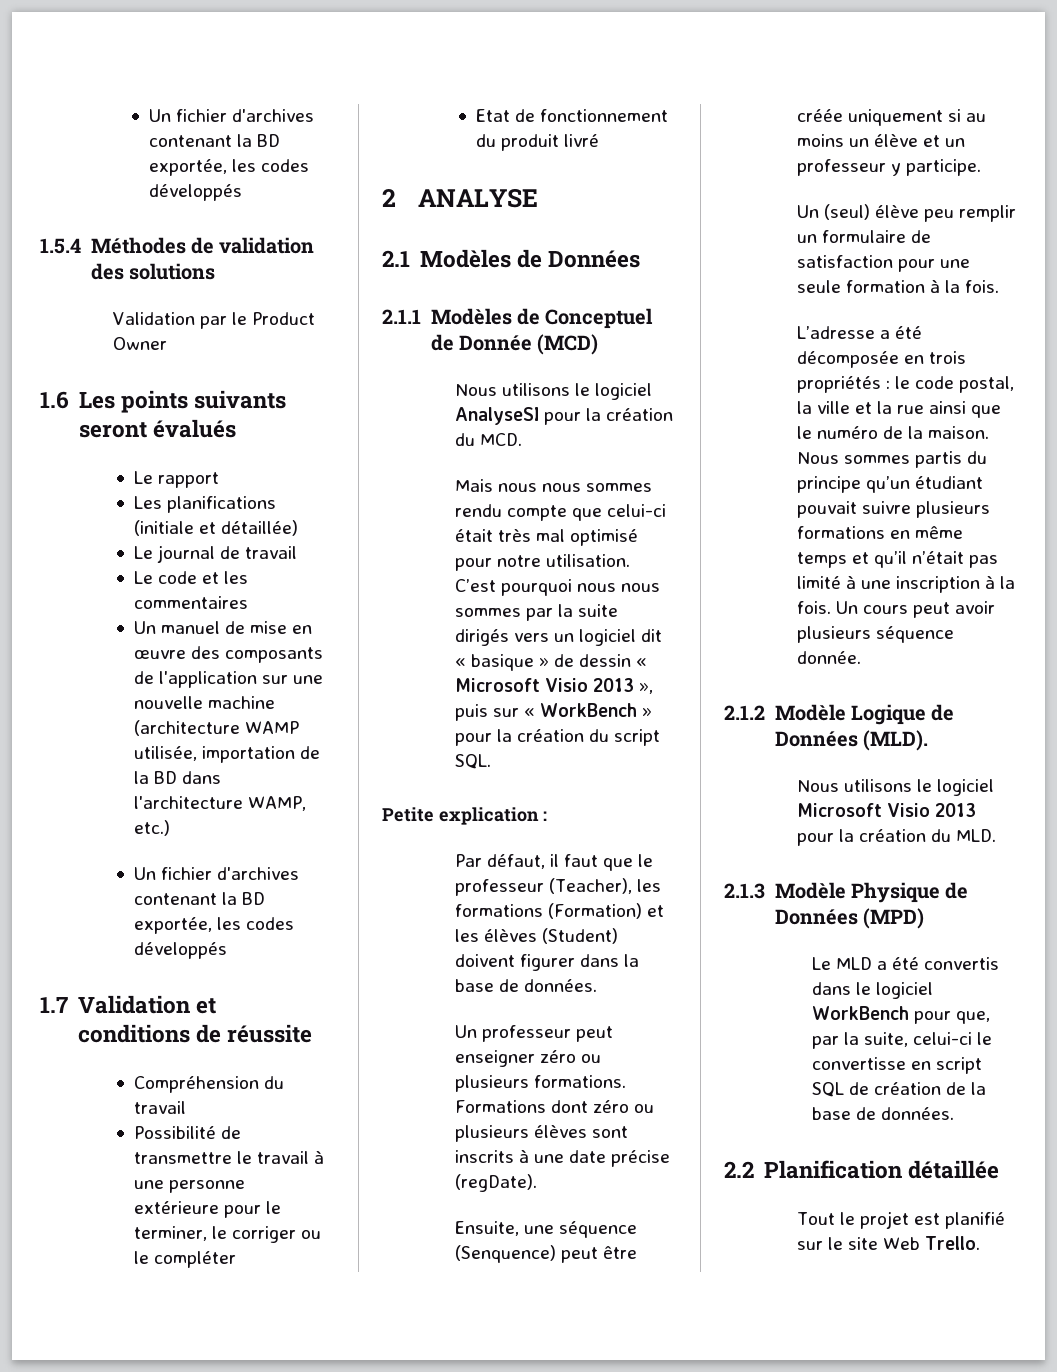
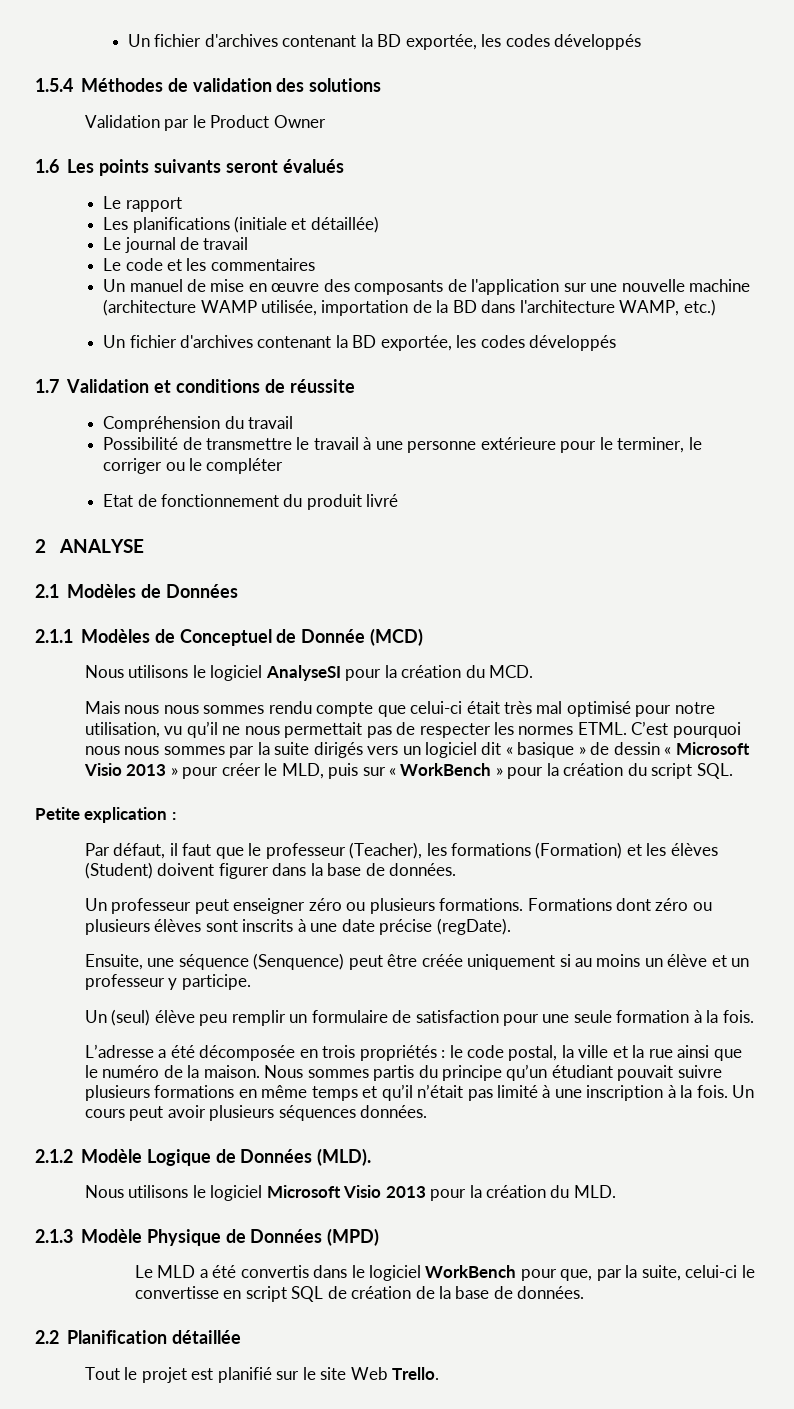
[545,554,630,567] utilisation. -> [84,721,627,738] utilisation, vu qu’il ne nous permettait pas de respecter les normes ETML.
[639,683,654,694] », -> [170,763,324,779] » pour créer le MLD,
[875,626,954,643] [796,651,861,664] séquence donnée. -> [278,1105,428,1121] séquences données.

